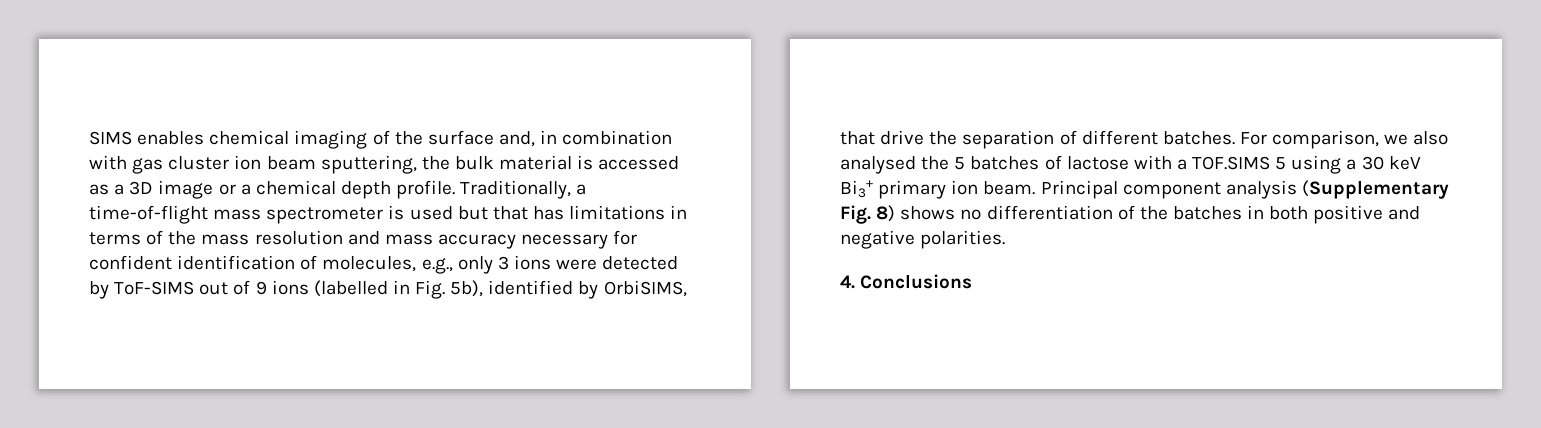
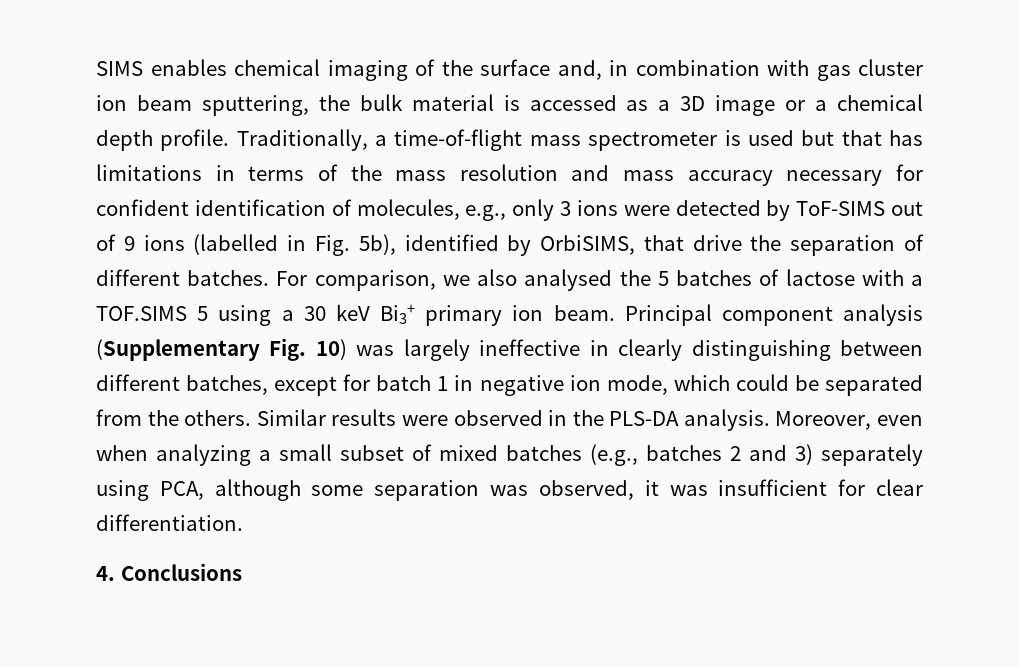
[876,205,1421,224] [840,230,1006,249] 8) shows no differentiation of the batches in both positive and negative polarities. -> [315,339,924,361] [96,374,924,396] [96,409,924,431] [96,444,923,466] [96,479,924,501] [96,514,243,531] 10) was largely ineffective in clearly distinguishing between different batches, except for batch 1 in negative ion mode, which could be separated from the others. Similar results were observed in the PLS-DA analysis. Moreover, even when analyzing a small subset of mixed batches (e.g., batches 2 and 3) separately using PCA, although some separation was observed, it was insufficient for clear differentiation.

